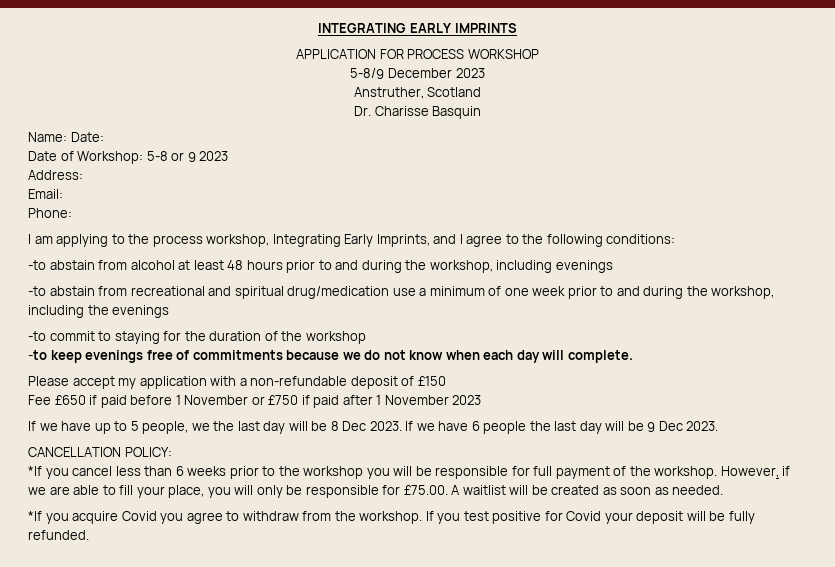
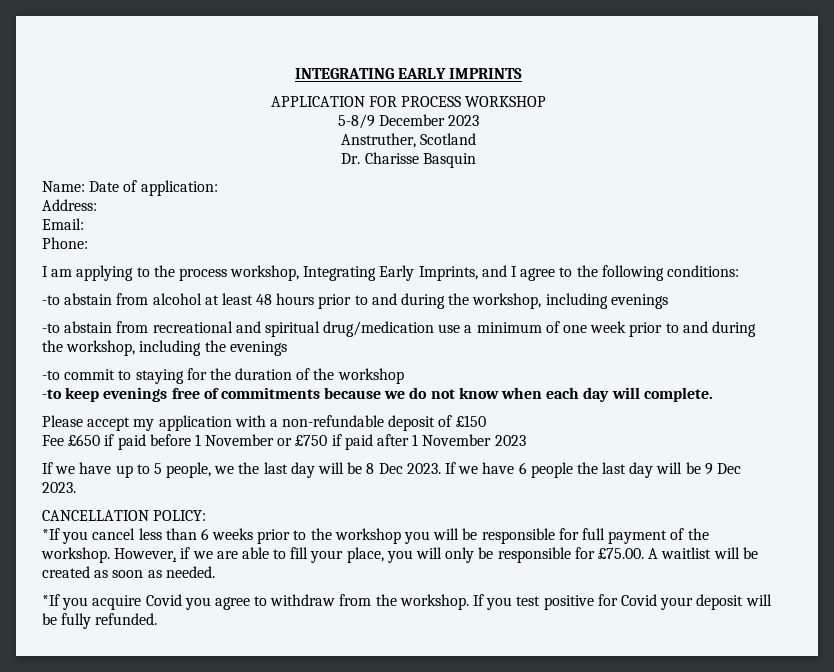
[70,132,104,142] Date: // -> (85, 186) none
[77,151,229,164] Workshop: 5-8 or 9 2023 -> [140,180,218,196] application:

